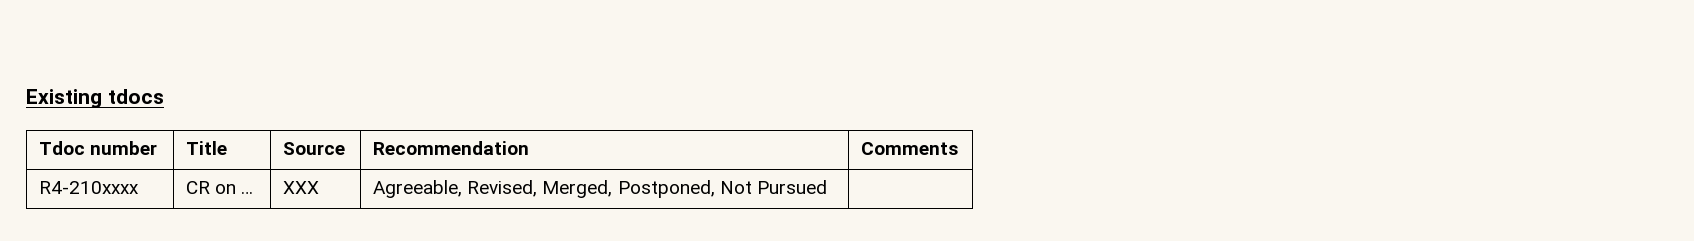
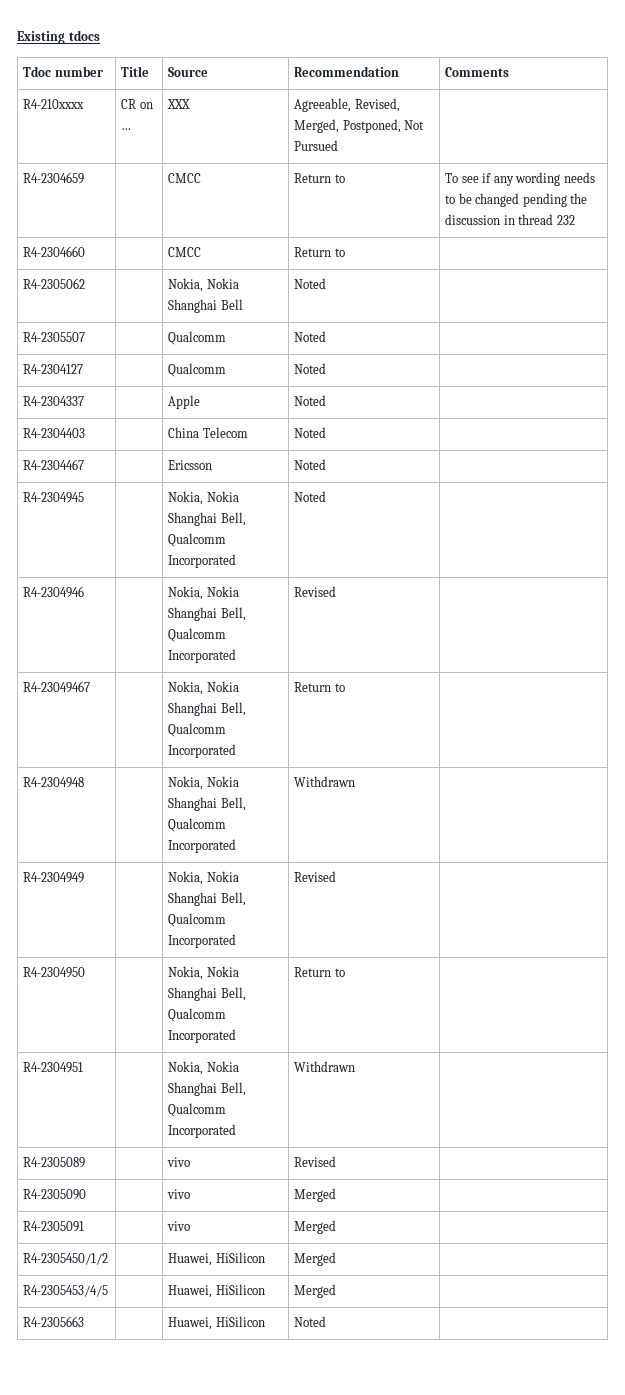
(827, 187) none -> [23,172,85,184] [168,173,202,183] [294,173,345,183] [445,172,595,186] [445,193,588,207] [445,214,575,225] [23,246,86,257] [168,247,202,257] [294,247,345,257] [23,278,86,289] [168,278,239,292] [168,299,243,313] [294,278,327,289] [23,332,86,342] [168,331,227,345] [294,331,327,342] [23,364,84,374] [168,363,227,377] [294,363,327,374] [23,396,85,406] [168,395,201,409] [294,395,327,406] [23,428,86,438] [168,427,248,438] [294,427,327,438] [23,459,85,470] [168,460,213,470] [294,459,327,470] [23,492,85,503] [168,491,239,505] [168,512,246,526] [168,533,227,547] [168,554,237,568] [294,491,327,502] [23,586,85,598] [168,586,239,600] [168,607,246,621] [168,628,227,642] [168,649,237,663] [294,586,337,597] [23,681,91,693] [168,681,239,695] [168,702,246,716] [168,723,227,737] [168,744,237,758] [294,682,345,692] [23,777,85,788] [168,776,239,790] [168,797,246,811] [168,818,227,832] [168,839,237,853] [294,776,356,787] [23,872,85,883] [168,871,239,885] [168,892,246,906] [168,913,227,927] [168,934,237,948] [294,871,337,882] [23,967,86,978] [168,966,239,980] [168,987,246,1001] [168,1008,227,1022] [168,1029,237,1043] [294,967,345,977] [23,1062,84,1073] [168,1061,239,1075] [168,1082,246,1096] [168,1103,227,1117] [168,1124,237,1138] [294,1061,356,1072] [23,1157,86,1168] [167,1157,191,1167] [294,1156,337,1167] [23,1189,87,1200] [167,1189,191,1199] [294,1188,337,1202] [23,1221,85,1232] [167,1221,191,1231] [294,1220,337,1234] [23,1253,109,1265] [168,1252,265,1266] [294,1252,337,1266] [23,1285,109,1297] [168,1284,265,1298] [294,1284,337,1298] [23,1316,85,1327] [168,1316,265,1330] [294,1316,327,1327] // R4-2304659 | | CMCC | Return to | To see if any wording needs to be changed pending the discussion in thread 232 // R4-2304660 | | CMCC | Return to | // R4-2305062 | | Nokia, Nokia Shanghai Bell | Noted | // R4-2305507 | | Qualcomm | Noted | // R4-2304127 | | Qualcomm | Noted | // R4-2304337 | | Apple | Noted | // R4-2304403 | | China Telecom | Noted | // R4-2304467 | | Ericsson | Noted | // R4-2304945 | | Nokia, Nokia Shanghai Bell, Qualcomm Incorporated | Noted | // R4-2304946 | | Nokia, Nokia Shanghai Bell, Qualcomm Incorporated | Revised | // R4-23049467 | | Nokia, Nokia Shanghai Bell, Qualcomm Incorporated | Return to | // R4-2304948 | | Nokia, Nokia Shanghai Bell, Qualcomm Incorporated | Withdrawn | // R4-2304949 | | Nokia, Nokia Shanghai Bell, Qualcomm Incorporated | Revised | // R4-2304950 | | Nokia, Nokia Shanghai Bell, Qualcomm Incorporated | Return to | // R4-2304951 | | Nokia, Nokia Shanghai Bell, Qualcomm Incorporated | Withdrawn | // R4-2305089 | | vivo | Revised | // R4-2305090 | | vivo | Merged | // R4-2305091 | | vivo | Merged | // R4-2305450/1/2 | | Huawei, HiSilicon | Merged | // R4-2305453/4/5 | | Huawei, HiSilicon | Merged | // R4-2305663 | | Huawei, HiSilicon | Noted |

